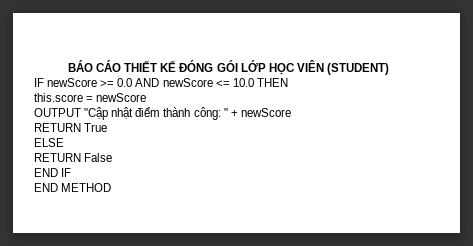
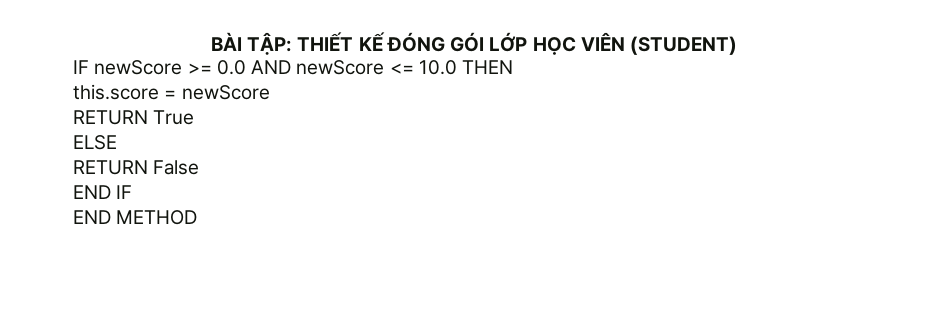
[68,60,122,72] BÁO CÁO -> [210,32,293,55] BÀI TẬP:
[34,107,291,120] // OUTPUT "Cập nhật điểm thành công: " + newScore -> (270, 92) none

